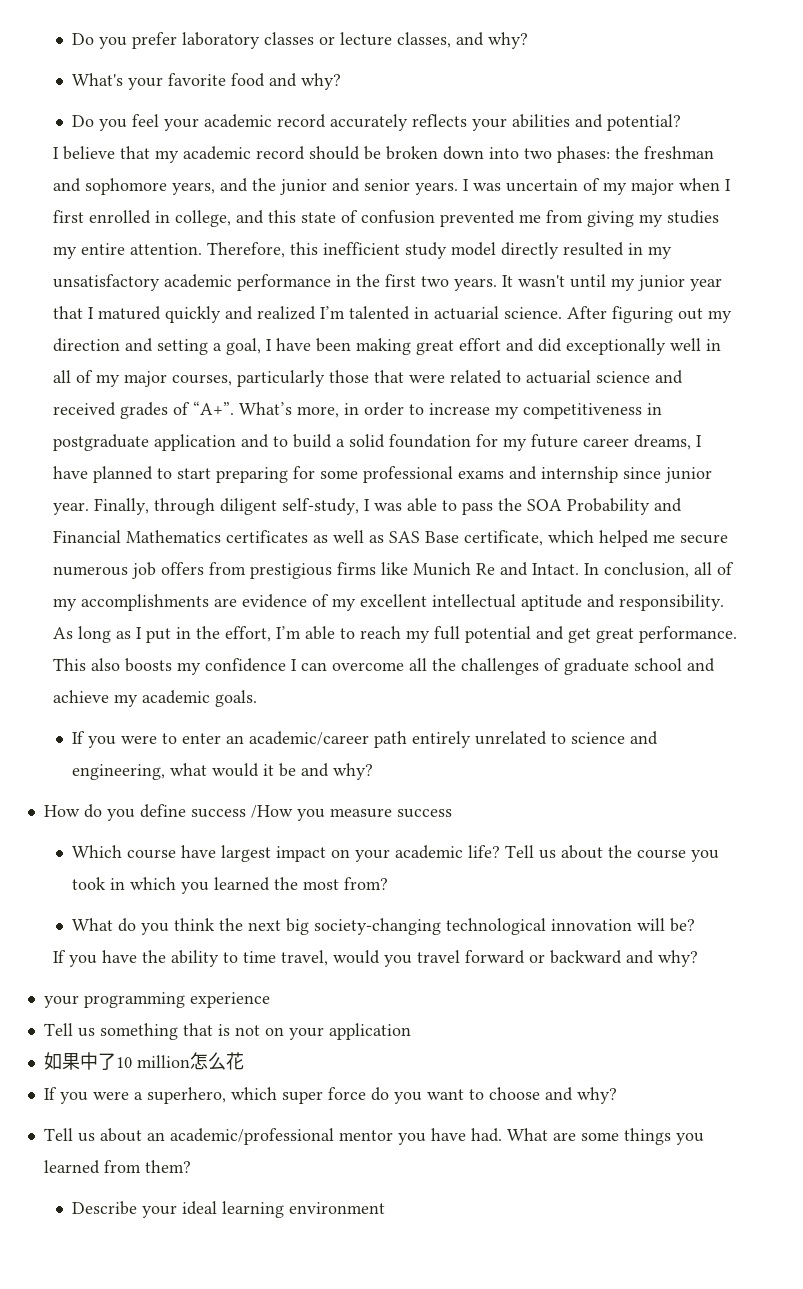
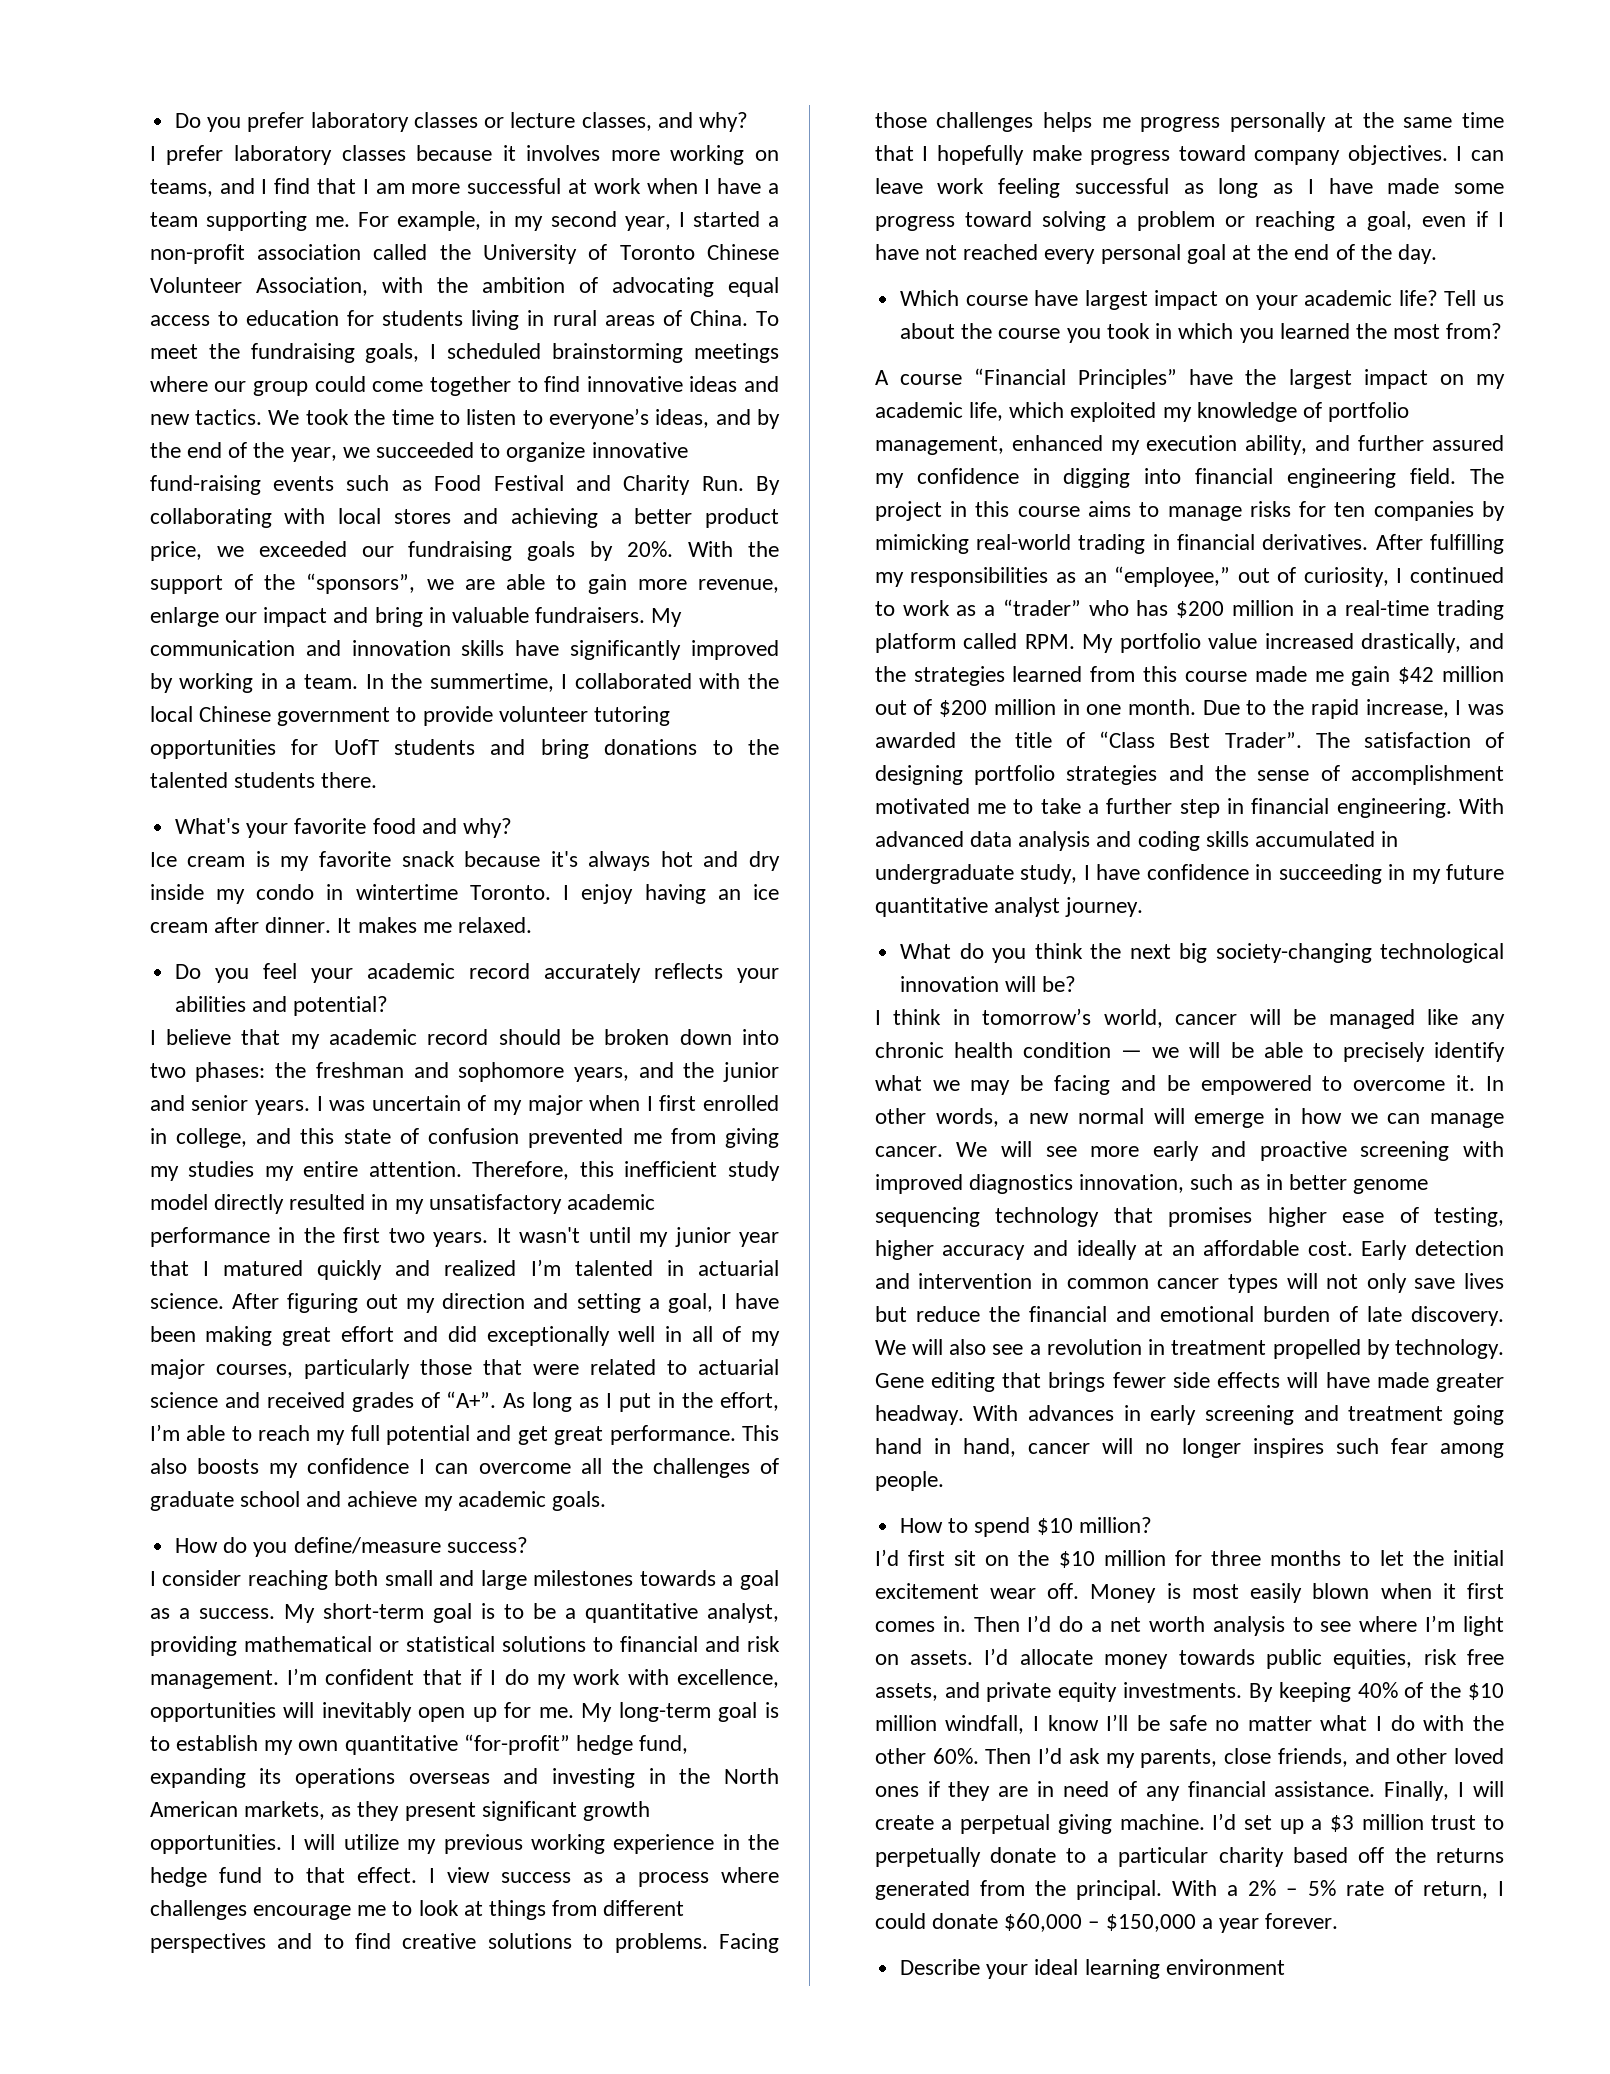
(529, 40) none -> [149,145,779,165] [149,178,780,197] [149,211,780,231] [149,244,779,264] [149,277,779,297] [149,310,780,330] [149,343,779,363] [149,376,779,396] [149,408,780,429] [149,442,688,462] [149,475,780,495] [149,508,779,528] [149,541,780,561] [149,573,779,594] [149,607,683,627] [149,640,779,660] [149,673,779,693] [149,706,671,726] [149,739,779,759] [149,772,378,788] // I prefer laboratory classes because it involves more working on teams, and I find that I am more successful at work when I have a team supporting me. For example, in my second year, I started a non-profit association called the University of Toronto Chinese Volunteer Association, with the ambition of advocating equal access to education for students living in rural areas of China. To meet the fundraising goals, I scheduled brainstorming meetings where our group could come together to find innovative ideas and new tactics. We took the time to listen to everyone’s ideas, and by the end of the year, we succeeded to organize innovative fund-raising events such as Food Festival and Charity Run. By collaborating with local stores and achieving a better product price, we exceeded our fundraising goals by 20%. With the support of the “sponsors”, we are able to gain more revenue, enlarge our impact and bring in valuable fundraisers. My communication and innovation skills have significantly improved by working in a team. In the summertime, I collaborated with the local Chinese government to provide volunteer tutoring opportunities for UofT students and bring donations to the talented students there.
(342, 81) none -> [149,851,780,871] [149,884,779,904] [149,917,533,933] // Ice cream is my favorite snack because it's always hot and dry inside my condo in wintertime Toronto. I enjoy having an ice cream after dinner. It makes me relaxed.
[238,402,662,419] [52,434,702,451] [52,466,712,483] [52,498,682,515] [52,530,728,547] [52,562,734,579] [52,594,724,611] What’s more, in order to increase my competitiveness in postgraduate application and to build a solid foundation for my future career dreams, I have planned to start preparing for some professional exams and internship since junior year. Finally, through diligent self-study, I was able to pass the SOA Probability and Financial Mathematics certificates as well as SAS Base certificate, which helped me secure numerous job offers from prestigious firms like Munich Re and Intact. In conclusion, all of my accomplishments are evidence of my excellent intellectual aptitude and responsibility. -> (497, 1399) none
[72,731,659,748] [72,763,374,780] [43,804,452,821] If you were to enter an academic/career path entirely unrelated to science and engineering, what would it be and why? // How do you define success /How you measure success -> [175,1537,528,1557] [149,1570,779,1590] [149,1603,779,1623] [149,1636,780,1656] [149,1668,780,1689] [149,1702,779,1722] [149,1734,689,1755] [149,1768,779,1788] [149,1801,651,1821] [149,1834,780,1854] [149,1867,779,1887] [149,1900,685,1920] [149,1933,779,1953] [874,112,1504,132] [874,145,1504,165] [874,178,1504,198] [874,211,1505,231] [874,244,1438,264] How do you define/measure success? // I consider reaching both small and large milestones towards a goal as a success. My short-term goal is to be a quantitative analyst, providing mathematical or statistical solutions to financial and risk management. I’m confident that if I do my work with excellence, opportunities will inevitably open up for me. My long-term goal is to establish my own quantitative “for-profit” hedge fund, expanding its operations overseas and investing in the North American markets, as they present significant growth opportunities. I will utilize my previous working experience in the hedge fund to that effect. I view success as a process where challenges encourage me to look at things from different perspectives and to find creative solutions to problems. Facing those challenges helps me progress personally at the same time that I hopefully make progress toward company objectives. I can leave work feeling successful as long as I have made some progress toward solving a problem or reaching a goal, even if I have not reached every personal goal at the end of the day.
(389, 883) none -> [874,368,1505,389] [874,402,1410,422] [874,435,1504,455] [874,468,1504,488] [874,501,1505,521] [874,534,1504,554] [874,566,1504,587] [874,599,1504,620] [874,633,1504,653] [874,666,1504,686] [874,699,1505,719] [874,731,1504,748] [874,765,1504,785] [874,798,1504,818] [874,831,1399,851] [874,864,1504,884] [874,897,1144,917] // A course “Financial Principles” have the largest impact on my academic life, which exploited my knowledge of portfolio management, enhanced my execution ability, and further assured my confidence in digging into financial engineering field. The project in this course aims to manage risks for ten companies by mimicking real-world trading in financial derivatives. After fulfilling my responsibilities as an “employee,” out of curiosity, I continued to work as a “trader” who has $200 million in a real-time trading platform called RPM. My portfolio value increased drastically, and the strategies learned from this course made me gain $42 million out of $200 million in one month. Due to the rapid increase, I was awarded the title of “Class Best Trader”. The satisfaction of designing portfolio strategies and the sense of accomplishment motivated me to take a further step in financial engineering. With advanced data analysis and coding skills accumulated in undergraduate study, I have confidence in succeeding in my future quantitative analyst journey.
[52,950,698,967] [43,992,270,1008] [43,1023,411,1040] [43,1052,244,1070] [43,1087,617,1104] [43,1128,704,1145] [43,1160,191,1174] If you have the ability to time travel, would you travel forward or backward and why? // your programming experience // Tell us something that is not on your application // 如果中了10 million怎么花 // If you were a superhero, which super force do you want to choose and why? // Tell us about an academic/professional mentor you have had. What are some things you learned from them? -> [874,1008,1505,1029] [874,1042,1505,1062] [874,1075,1504,1095] [874,1108,1504,1128] [874,1141,1504,1161] [874,1174,1429,1194] [874,1207,1504,1227] [874,1240,1504,1260] [874,1273,1504,1293] [874,1306,1504,1326] [874,1339,1504,1359] [874,1372,1504,1392] [874,1405,1504,1425] [874,1438,1504,1458] [874,1471,944,1491] [900,1517,1152,1537] [874,1549,1504,1568] [874,1583,1504,1603] [874,1615,1504,1636] [874,1648,1504,1669] [874,1682,1504,1702] [874,1714,1504,1734] [874,1747,1504,1768] [874,1781,1504,1801] [874,1813,1505,1834] [874,1847,1504,1867] [874,1880,1504,1900] [874,1913,1339,1933] I think in tomorrow’s world, cancer will be managed like any chronic health condition — we will be able to precisely identify what we may be facing and be empowered to overcome it. In other words, a new normal will emerge in how we can manage cancer. We will see more early and proactive screening with improved diagnostics innovation, such as in better genome sequencing technology that promises higher ease of testing, higher accuracy and ideally at an affordable cost. Early detection and intervention in common cancer types will not only save lives but reduce the financial and emotional burden of late discovery. We will also see a revolution in treatment propelled by technology. Gene editing that brings fewer side effects will have made greater headway. With advances in early screening and treatment going hand in hand, cancer will no longer inspires such fear among people. // How to spend $10 million? // I’d first sit on the $10 million for three months to let the initial excitement wear off. Money is most easily blown when it first comes in. Then I’d do a net worth analysis to see where I’m light on assets. I’d allocate money towards public equities, risk free assets, and private equity investments. By keeping 40% of the $10 million windfall, I know I’ll be safe no matter what I do with the other 60%. Then I’d ask my parents, close friends, and other loved ones if they are in need of any financial assistance. Finally, I will create a perpetual giving machine. I’d set up a $3 million trust to perpetually donate to a particular charity based off the returns generated from the principal. With a 2% – 5% rate of return, I could donate $60,000 – $150,000 a year forever.

